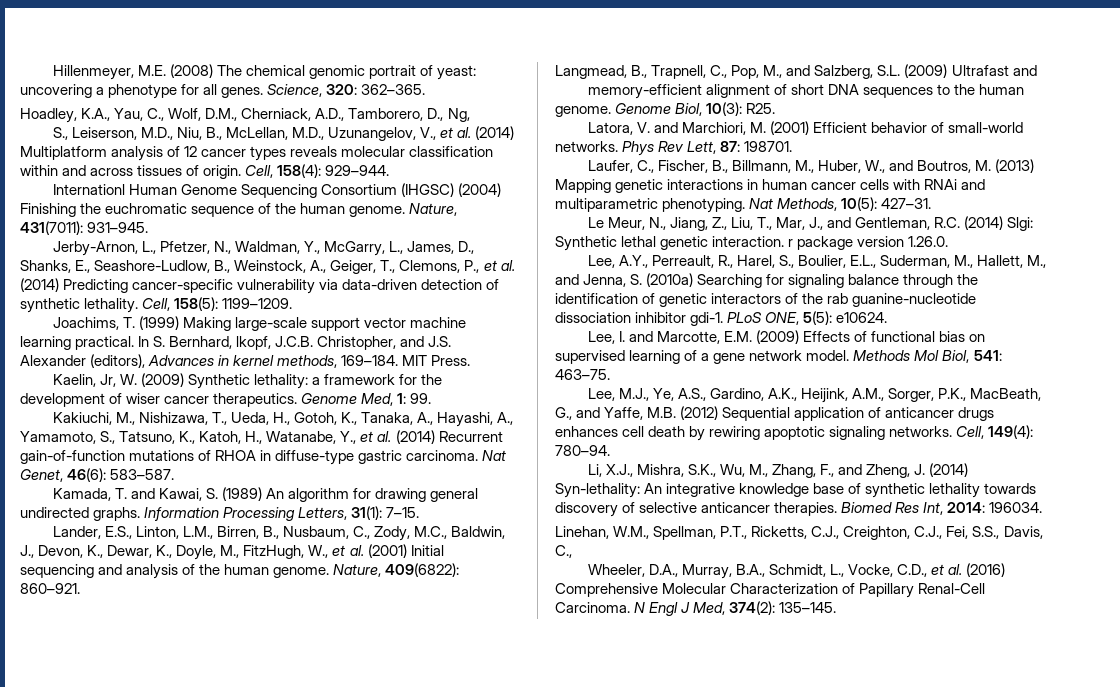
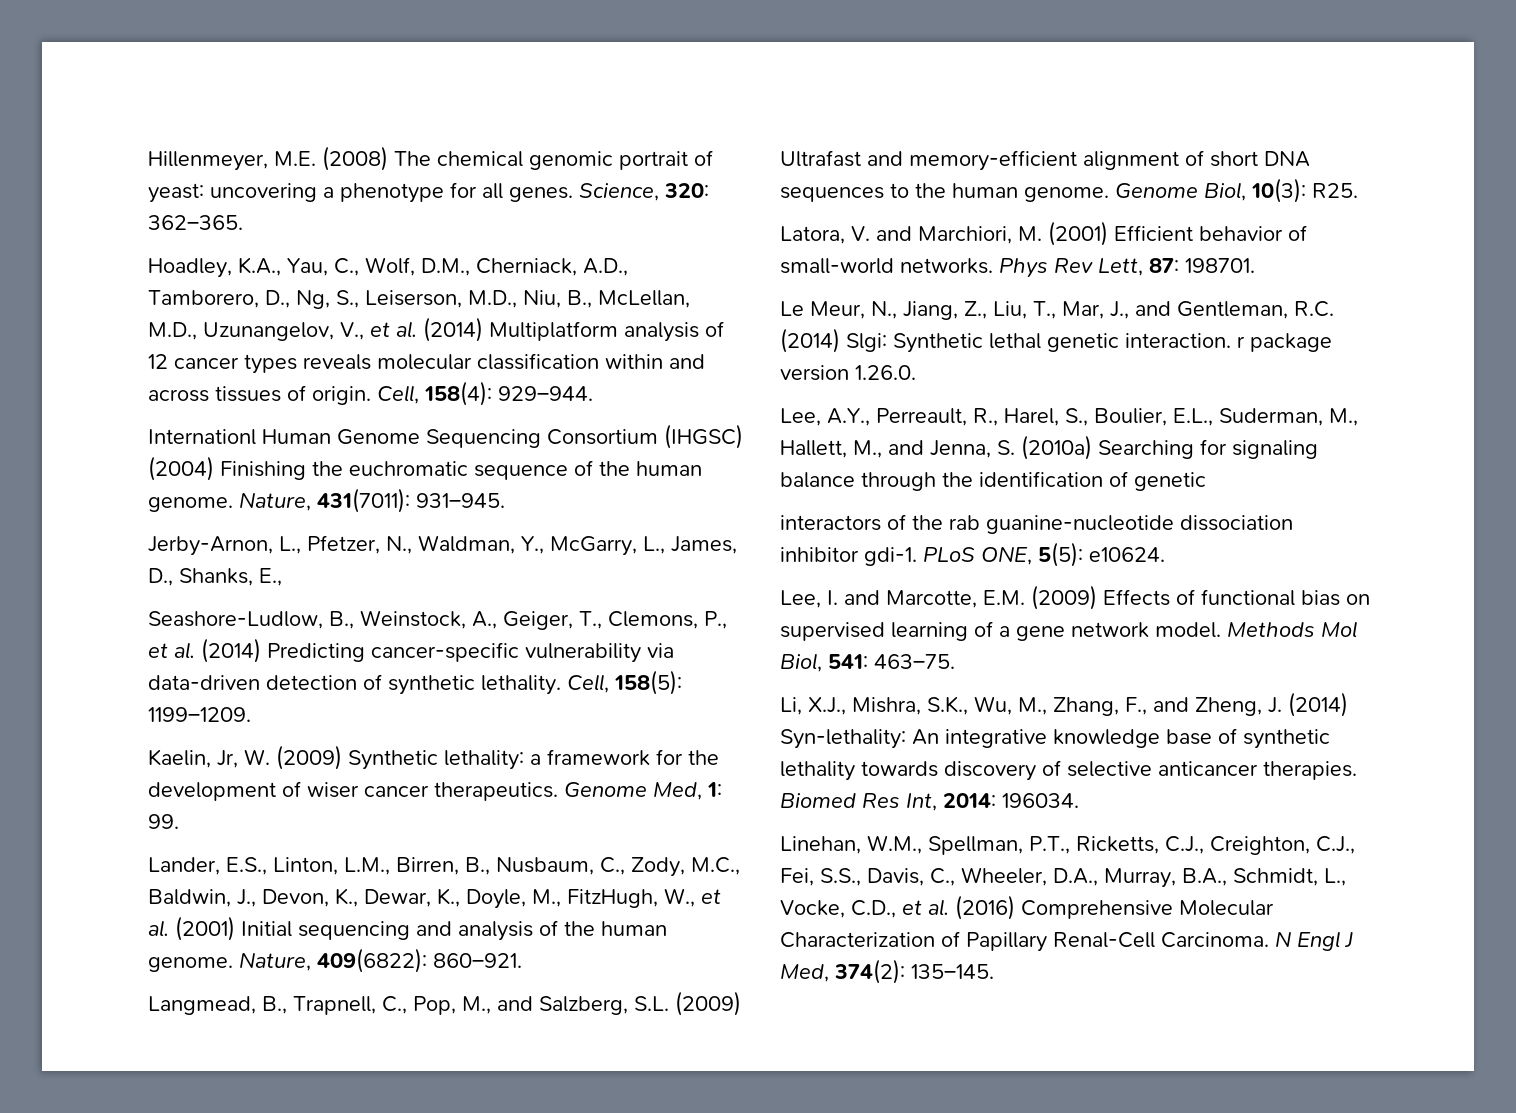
(470, 115) // -> (330, 299) none
(91, 266) none -> (282, 577) //
[52,316,467,331] [20,336,452,350] [20,354,471,368] // Joachims, T. (1999) Making large-scale support vector machine learning practical. In S. Bernhard, lkopf, J.C.B. Christopher, and J.S. Alexander (editors), Advances in kernel methods, 169–184. MIT Press. -> (251, 714) none
[52,412,514,427] [20,430,503,444] [20,450,507,465] [20,468,175,482] [52,487,479,502] [20,506,420,521] // Kakiuchi, M., Nishizawa, T., Ueda, H., Gotoh, K., Tanaka, A., Hayashi, A., Yamamoto, S., Tatsuno, K., Katoh, H., Watanabe, Y., et al. (2014) Recurrent gain-of-function mutations of RHOA in diffuse-type gastric carcinoma. Nat Genet, 46(6): 583–587. // Kamada, T. and Kawai, S. (1989) An algorithm for drawing general undirected graphs. Information Processing Letters, 31(1): 7–15. -> (179, 821) none
(1037, 70) // -> (903, 158) none
[587,159,1035,173] [555,179,986,193] [555,197,932,213] // Laufer, C., Fischer, B., Billmann, M., Huber, W., and Boutros, M. (2013) Mapping genetic interactions in human cancer cells with RNAi and multiparametric phenotyping. Nat Methods, 10(5): 427–31. -> (1255, 265) none
(708, 300) none -> (1206, 481) //
[587,388,1042,403] [555,406,995,421] [555,425,1034,441] [555,445,610,456] // Lee, M.J., Ye, A.S., Gardino, A.K., Heijink, A.M., Sorger, P.K., MacBeath, G., and Yaffe, M.B. (2012) Sequential application of anticancer drugs enhances cell death by rewiring apoptotic signaling networks. Cell, 149(4): 780–94. -> (955, 661) none
(572, 551) // -> (955, 877) none

